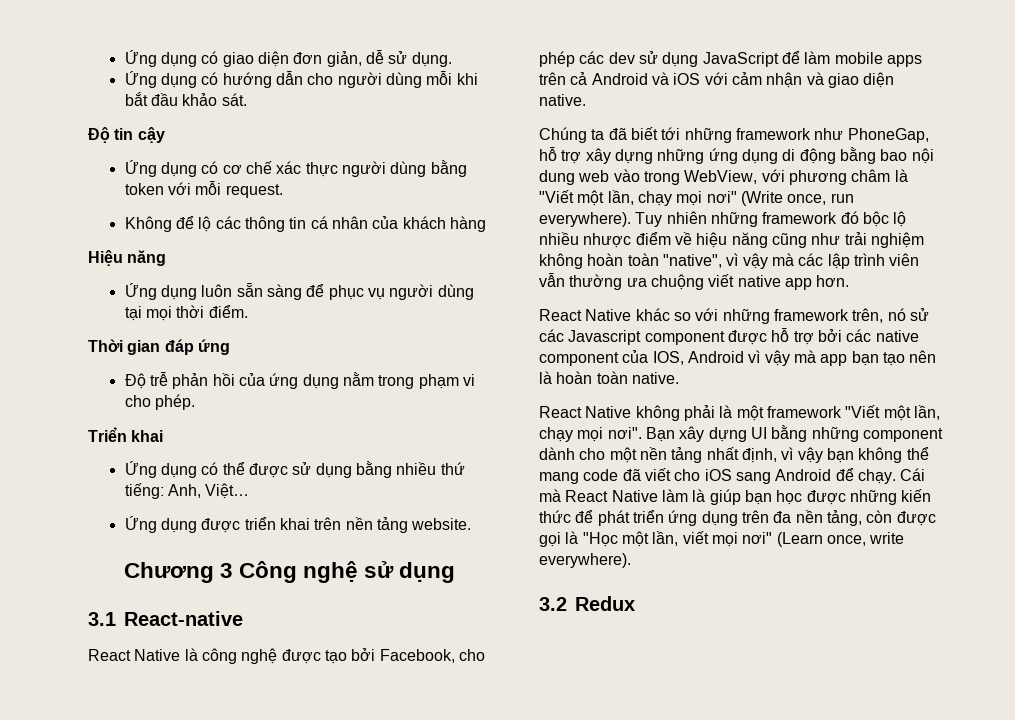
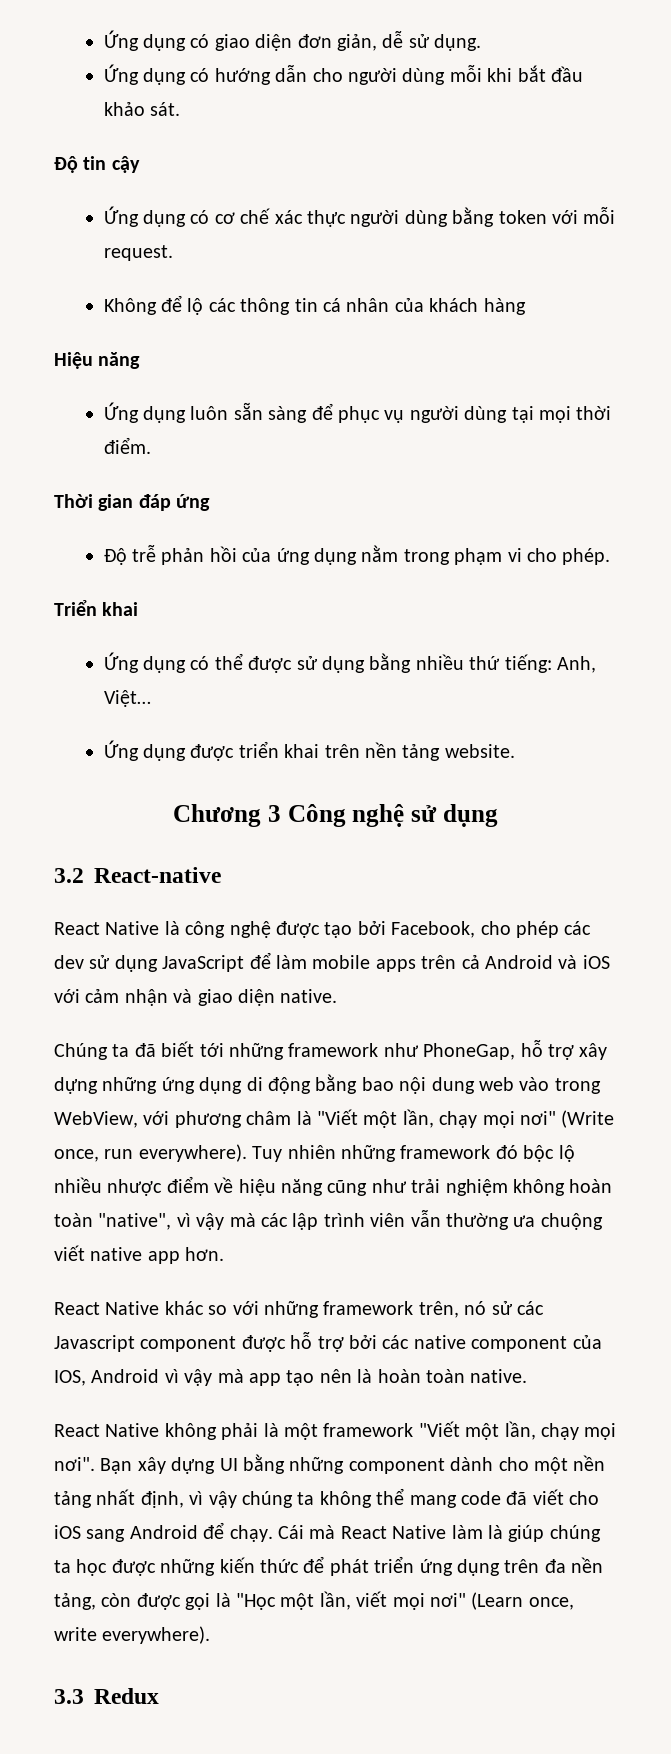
[88,612,116,626] 3.1 -> [54,868,84,883] 3.2
[851,351,879,366] bạn -> (281, 1379) none
[826,448,854,463] bạn -> [242,1491,315,1508] chúng ta
[744,490,772,505] bạn -> [549,1525,601,1542] [54,1560,71,1573] chúng ta
[539,597,567,611] 3.2 -> [54,1689,84,1704] 3.3

